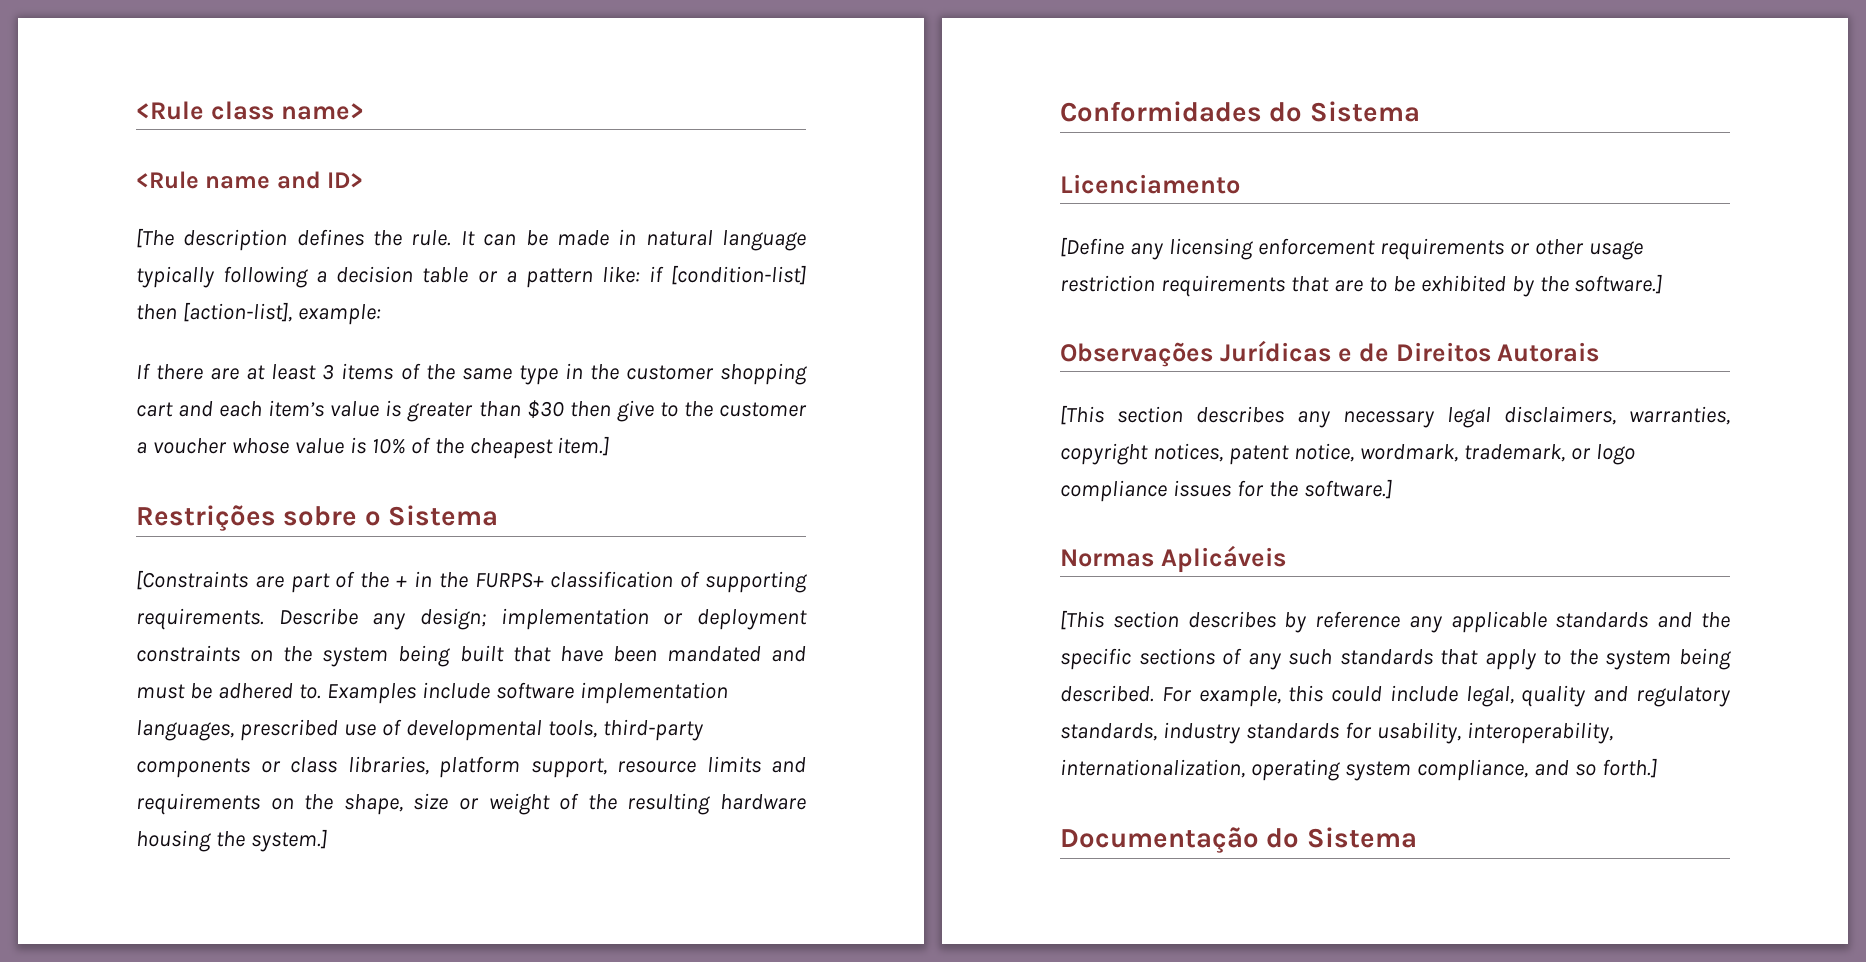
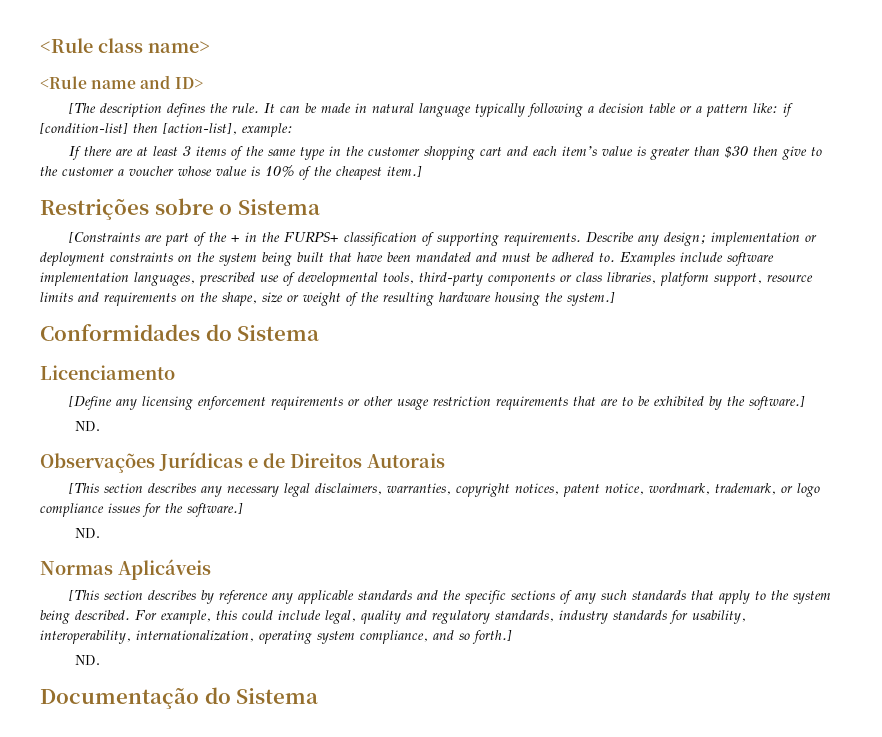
(1663, 284) none -> [75,421,101,432] // ND.
(1392, 489) none -> [75,528,101,539] // ND.
(1657, 768) none -> [75,655,101,666] // ND.

